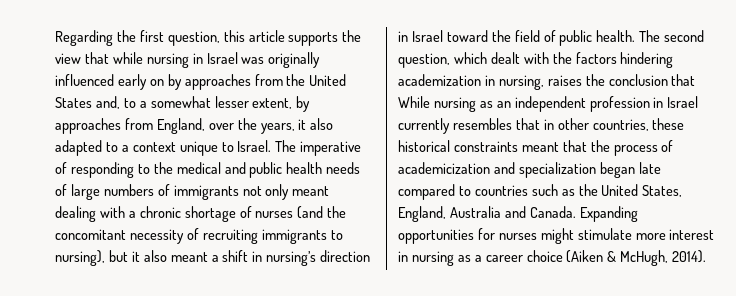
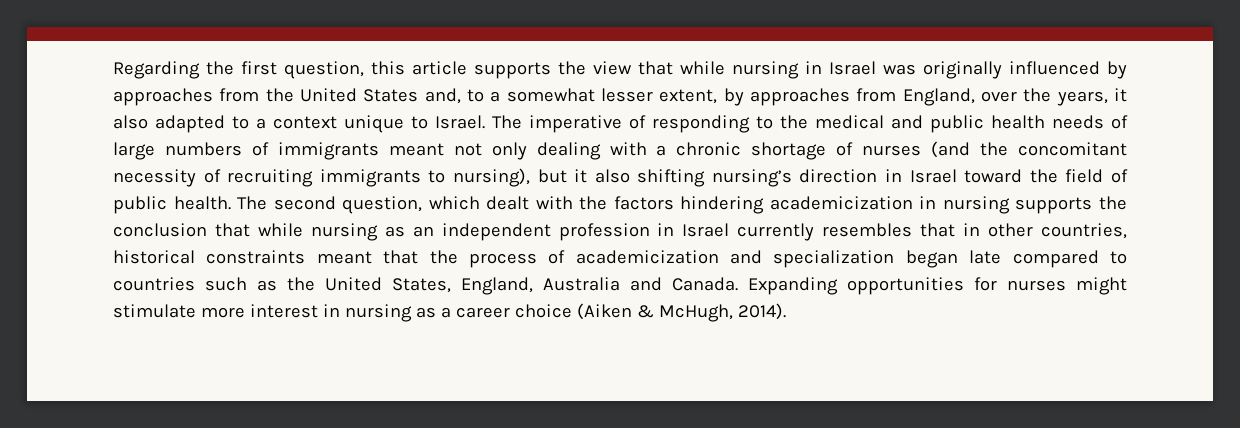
[117,74,164,90] early on -> (1100, 68) none
(239, 192) none -> [388,143,444,156] meant
[292,186,330,196] meant -> (527, 151) none
[170,250,263,262] meant a shift in -> [637,169,706,187] shifting
[398,74,582,90] academization in nursing, raises -> [769,196,1093,214] academicization in nursing supports
[398,96,430,108] While -> [257,223,303,237] while
[652,118,685,130] these -> (1127, 231) none

